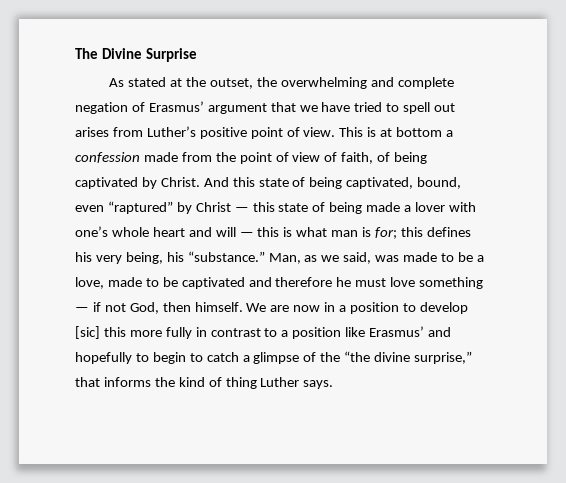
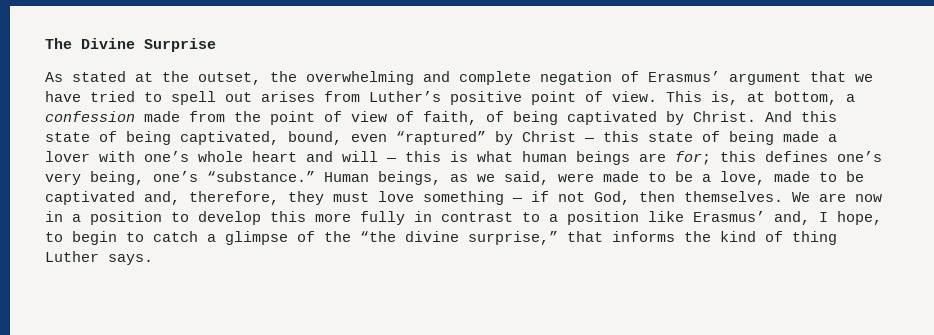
[367,127,443,137] is at bottom -> [711,91,837,105] is, at bottom,
[331,227,372,237] man is -> [522,151,666,165] human beings are
[75,252,92,262] his -> [837,151,882,162] one’s
[166,251,301,264] his “substance.” Man, -> [153,171,441,185] one’s “substance.” Human beings,
[375,255,400,262] was -> [558,173,594,182] were
[248,277,352,287] and therefore he -> [144,191,324,205] and, therefore, they
[194,302,243,312] himself. -> [684,191,783,202] themselves.
[75,326,100,339] [sic] -> (261, 218) none
[428,327,452,337] [75,352,132,364] and hopefully -> [774,211,882,225] and, I hope,

